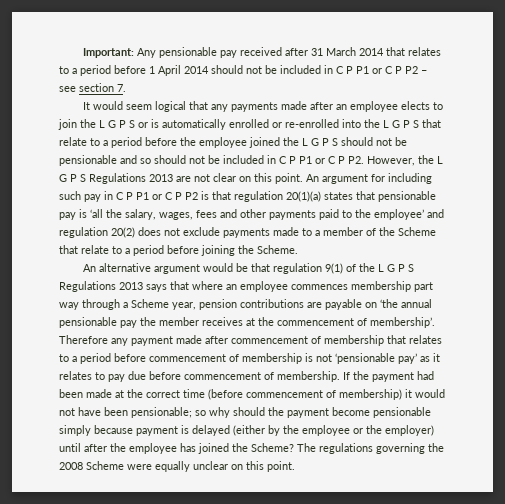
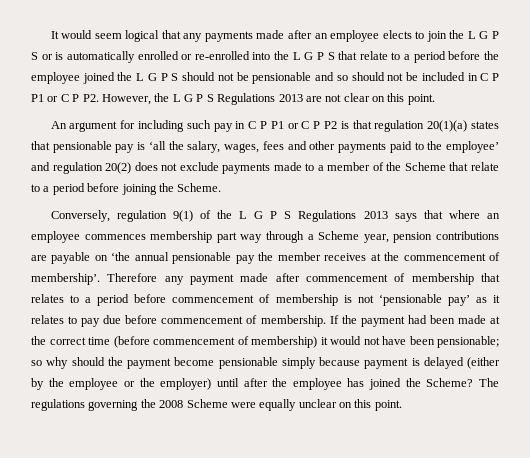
[82,47,441,58] [59,65,427,76] [59,83,126,92] Important: Any pensionable pay received after 31 March 2014 that relates to a period before 1 April 2014 should not be included in C P P1 or C P P2 – see section 7. // -> (50, 35) none
(303, 178) none -> (435, 99) //
[82,263,270,274] An alternative argument would be that -> [50,210,110,222] Conversely,

